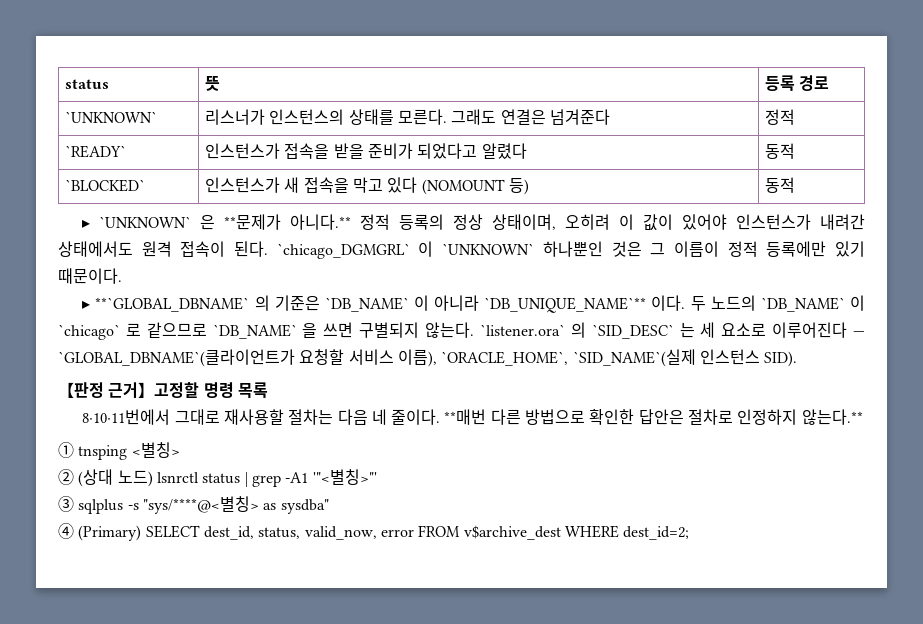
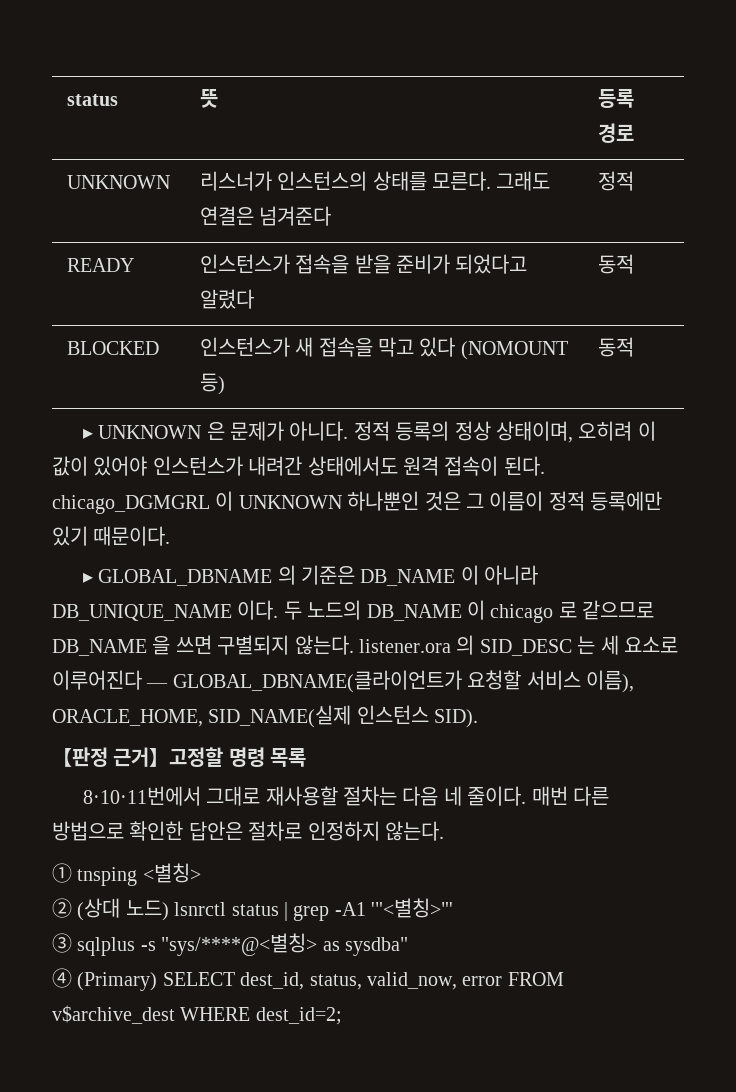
[65,111,158,123] `UNKNOWN` -> [66,175,170,189] UNKNOWN
[65,145,127,158] `READY` -> [66,258,134,272] READY
[65,179,146,192] `BLOCKED` -> [66,341,159,355] BLOCKED
[99,214,352,230] `UNKNOWN` 은 **문제가 아니다.** -> [98,421,349,441] UNKNOWN 은 문제가 아니다.
[276,241,535,259] `chicago_DGMGRL` 이 `UNKNOWN` -> [52,491,342,514] chicago_DGMGRL 이 UNKNOWN
[95,297,250,312] **`GLOBAL_DBNAME` -> [98,569,273,586] GLOBAL_DBNAME
[324,297,409,312] `DB_NAME` -> [360,569,456,586] DB_NAME
[484,297,647,313] `DB_UNIQUE_NAME`** -> [52,604,232,621] DB_UNIQUE_NAME
[760,295,865,312] [58,324,120,340] `DB_NAME` 이 `chicago` -> [366,600,554,623] DB_NAME 이 chicago
[212,324,297,339] `DB_NAME` -> [52,639,147,656] DB_NAME
[479,322,674,339] `listener.ora` 의 `SID_DESC` -> [359,635,572,656] listener.ora 의 SID_DESC
[58,349,295,367] `GLOBAL_DBNAME`(클라이언트가 -> [172,670,462,693] GLOBAL_DBNAME(클라이언트가
[441,349,696,367] `ORACLE_HOME`, `SID_NAME`(실제 -> [52,705,352,728] ORACLE_HOME, SID_NAME(실제
[444,409,487,425] **매번 -> [531,786,568,806] 매번
[801,409,863,425] 않는다.** -> [385,821,444,841] 않는다.

